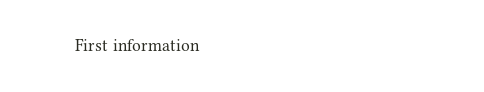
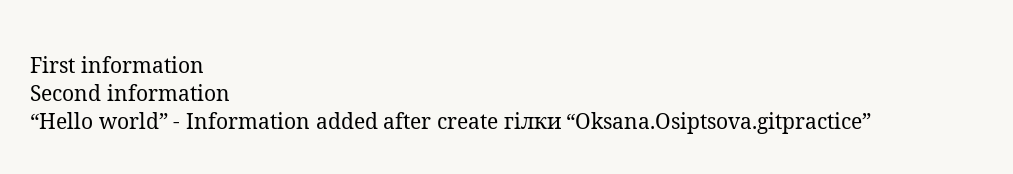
(200, 45) none -> [30,84,230,101] [30,112,872,134] // Second information // “Hello world” - Information added after create гілки “Oksana.Osiptsova.gitpractice”

